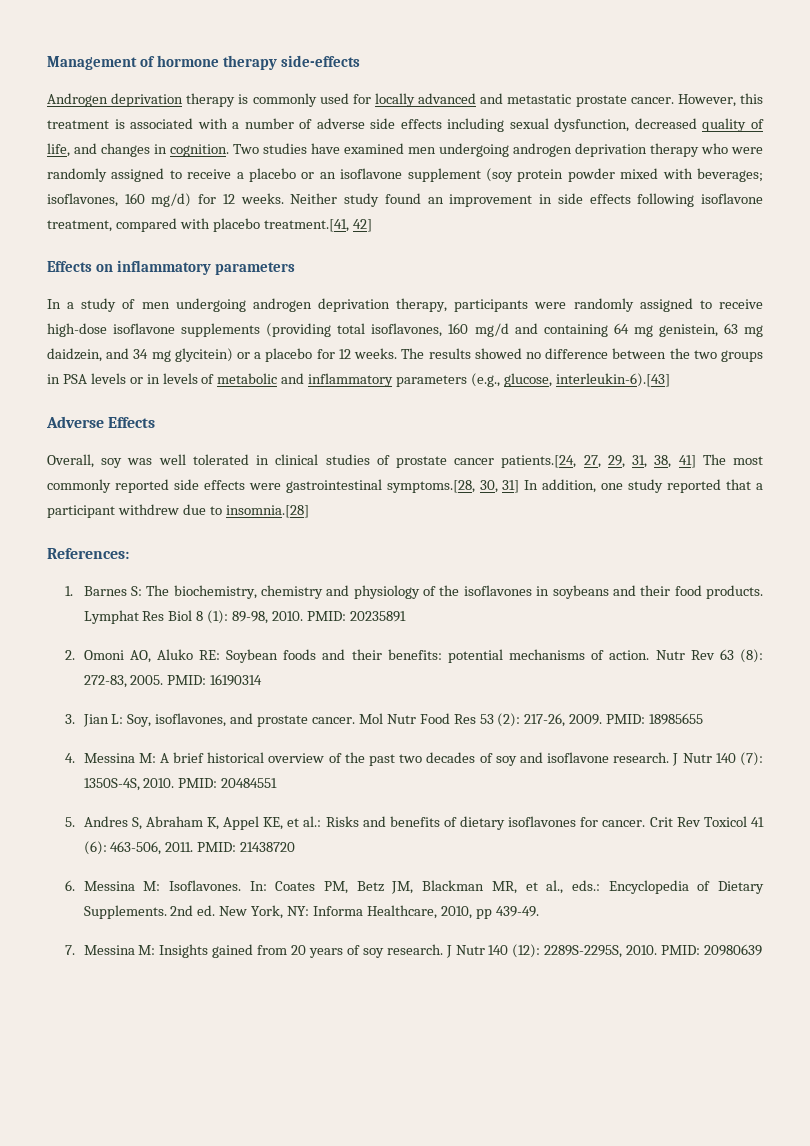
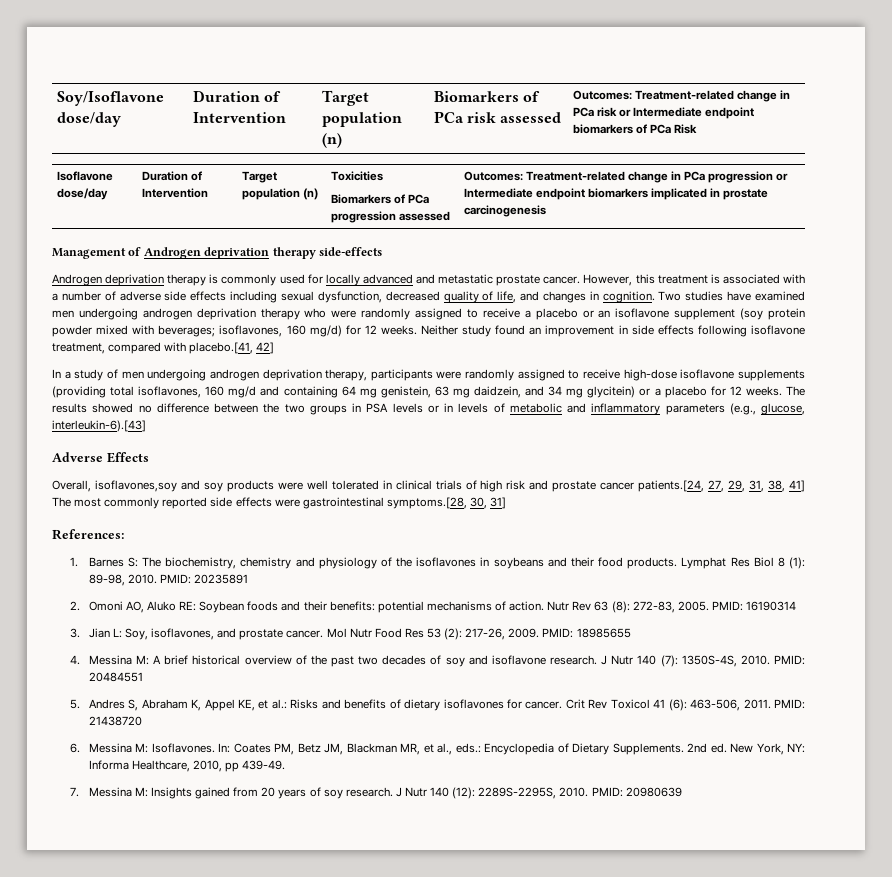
[47,55,219,70] Management of hormone -> [56,91,164,106] [56,112,121,127] [192,90,281,102] [192,112,286,123] [321,90,369,106] [321,112,402,127] [321,133,342,148] [433,91,540,102] [433,111,562,123] [572,90,790,102] [572,107,755,119] [572,124,697,134] [56,171,113,181] [56,188,108,200] [141,171,202,181] [141,188,208,198] [241,171,277,183] [241,188,318,200] [330,171,383,181] [330,194,429,204] [330,211,450,223] [463,171,789,183] [463,188,769,200] [463,205,546,217] [52,247,270,259] Soy/Isoflavone dose/day | Duration of Intervention | Target population (n) | Biomarkers of PCa risk assessed | Outcomes: Treatment-related change in PCa risk or Intermediate endpoint biomarkers of PCa Risk // Isoflavone dose/day | Duration of Intervention | Target population (n) | Toxicities // Biomarkers of PCa progression assessed | Outcomes: Treatment-related change in PCa progression or Intermediate endpoint biomarkers implicated in prostate carcinogenesis // Management of Androgen deprivation
[212,218,349,232] placebo treatment.[41, -> [189,342,254,354] placebo.[41,
[47,260,295,275] // Effects on inflammatory parameters -> (275, 348) none
[101,454,390,468] soy was well tolerated in clinical studies of -> [94,480,549,492] isoflavones,soy and soy products were well tolerated in clinical trials of high risk and
[524,479,763,493] [47,504,309,518] In addition, one study reported that a participant withdrew due to insomnia.[28] -> (507, 503) none

